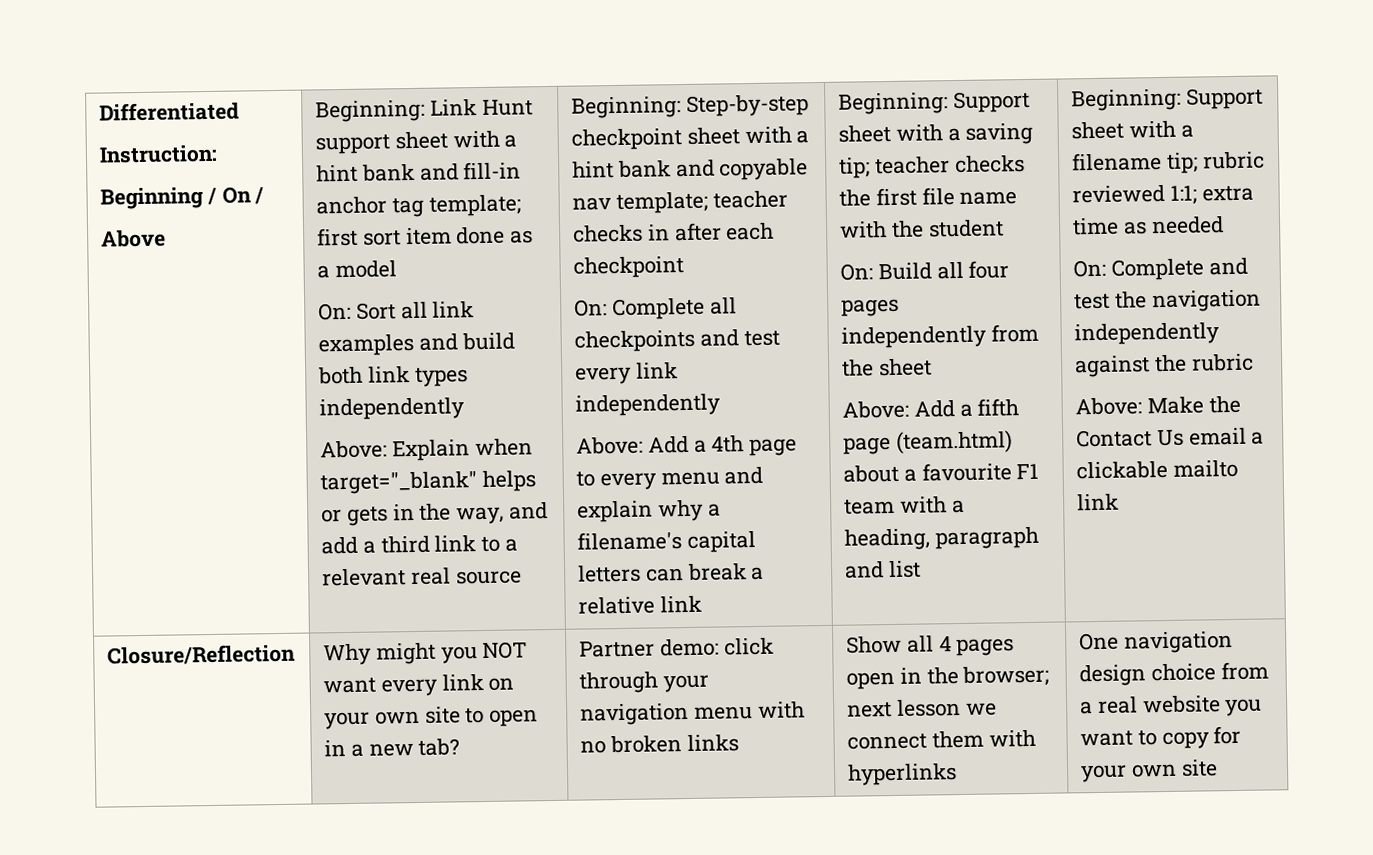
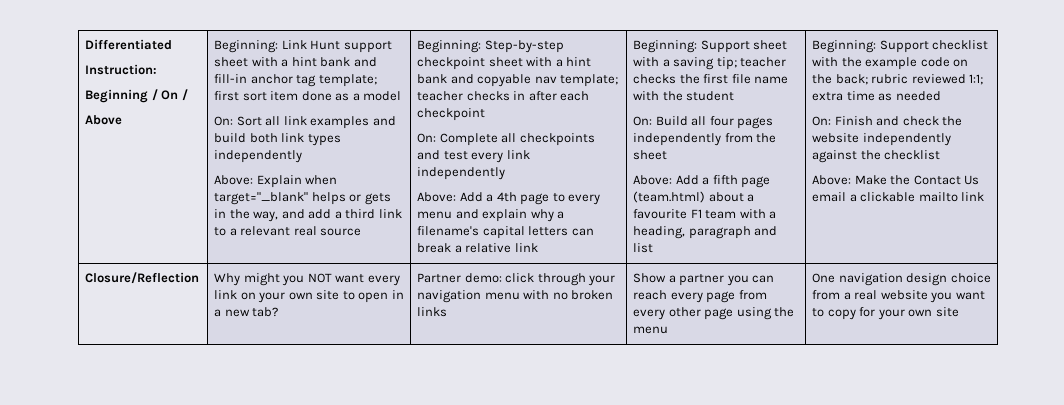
[1071,120,1194,140] [1072,151,1198,174] sheet with a filename tip; -> [932,40,989,50] [812,57,969,70] [812,74,868,85] checklist with the example code on the back;
[1110,257,1248,281] [1074,289,1261,313] Complete and test the navigation -> [834,116,963,126] [812,133,860,143] Finish and check the website
[1190,353,1254,372] rubric -> [884,150,941,160] checklist
[906,635,1015,657] [846,665,1050,690] [847,699,997,718] [847,729,1036,750] [847,763,958,786] all 4 pages open in the browser; next lesson we connect them with hyperlinks -> [668,274,775,286] [633,290,767,303] [633,307,795,320] [633,326,669,334] a partner you can reach every page from every other page using the menu

